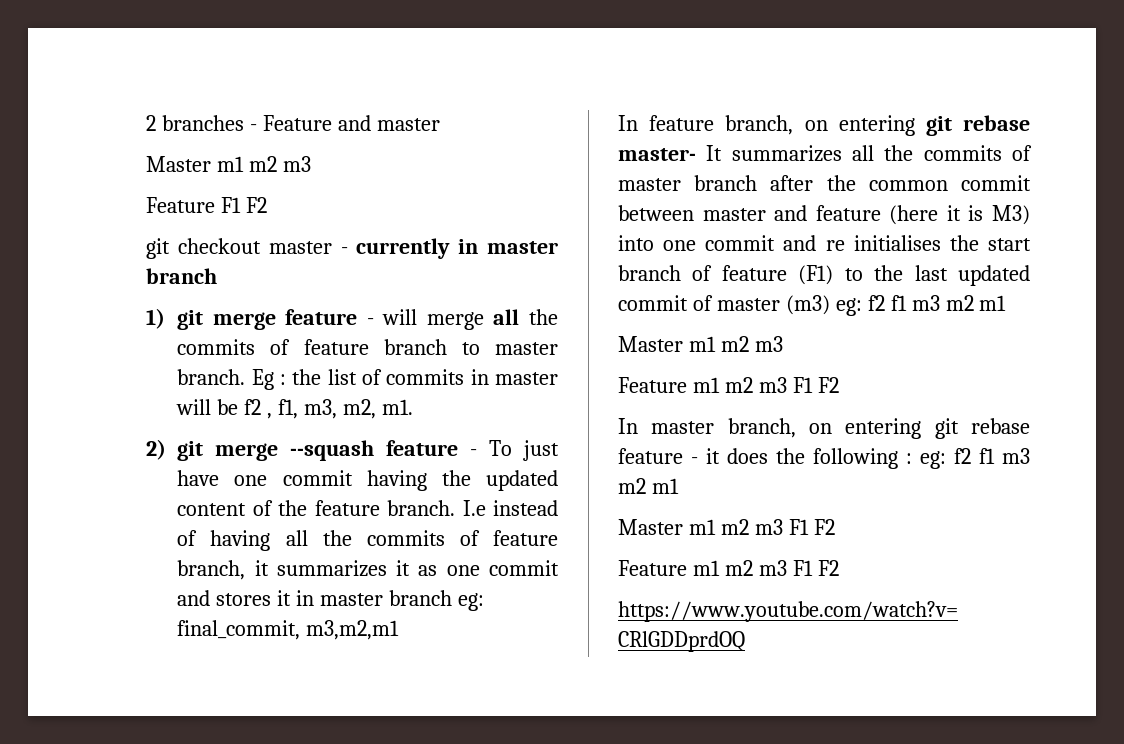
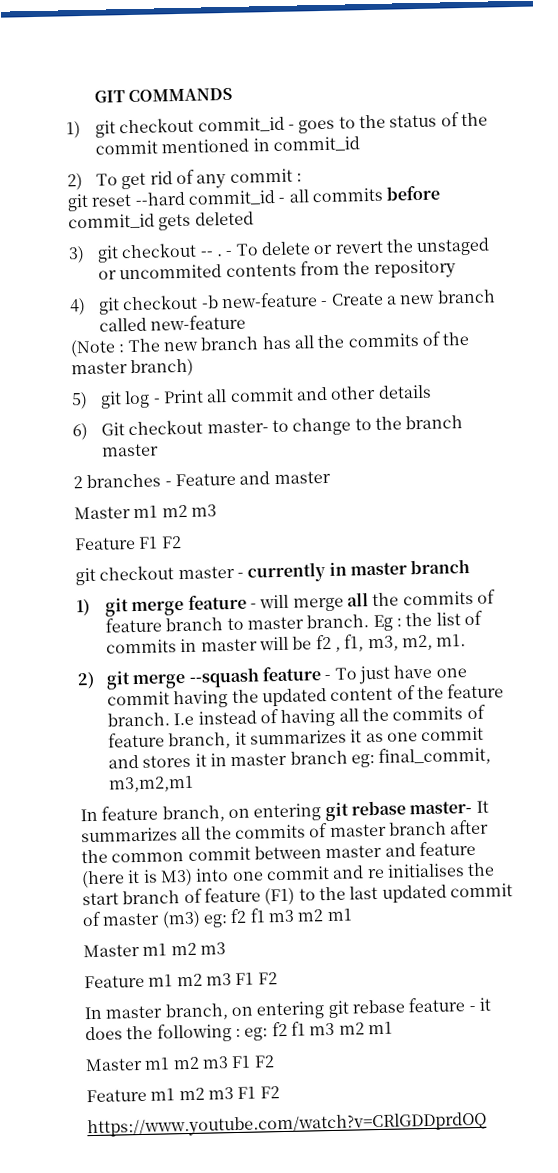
(146, 123) none -> [94,87,234,103] [66,112,488,139] [95,136,361,155] [67,168,302,191] [67,185,441,212] [68,211,254,231] [68,237,491,264] [98,259,456,280] [69,289,496,316] [99,314,247,332] [70,331,470,358] [71,358,195,378] [71,384,432,410] [72,415,464,441] [101,443,160,457] GIT COMMANDS // 1) git checkout commit_id - goes to the status of the commit mentioned in commit_id // 2) To get rid of any commit : // git reset --hard commit_id - all commits before commit_id gets deleted // 3) git checkout -- . - To delete or revert the unstaged or uncommited contents from the repository // 4) git checkout -b new-feature - Create a new branch called new-feature // (Note : The new branch has all the commits of the master branch) // 5) git log - Print all commit and other details // 6) Git checkout master- to change to the branch master //

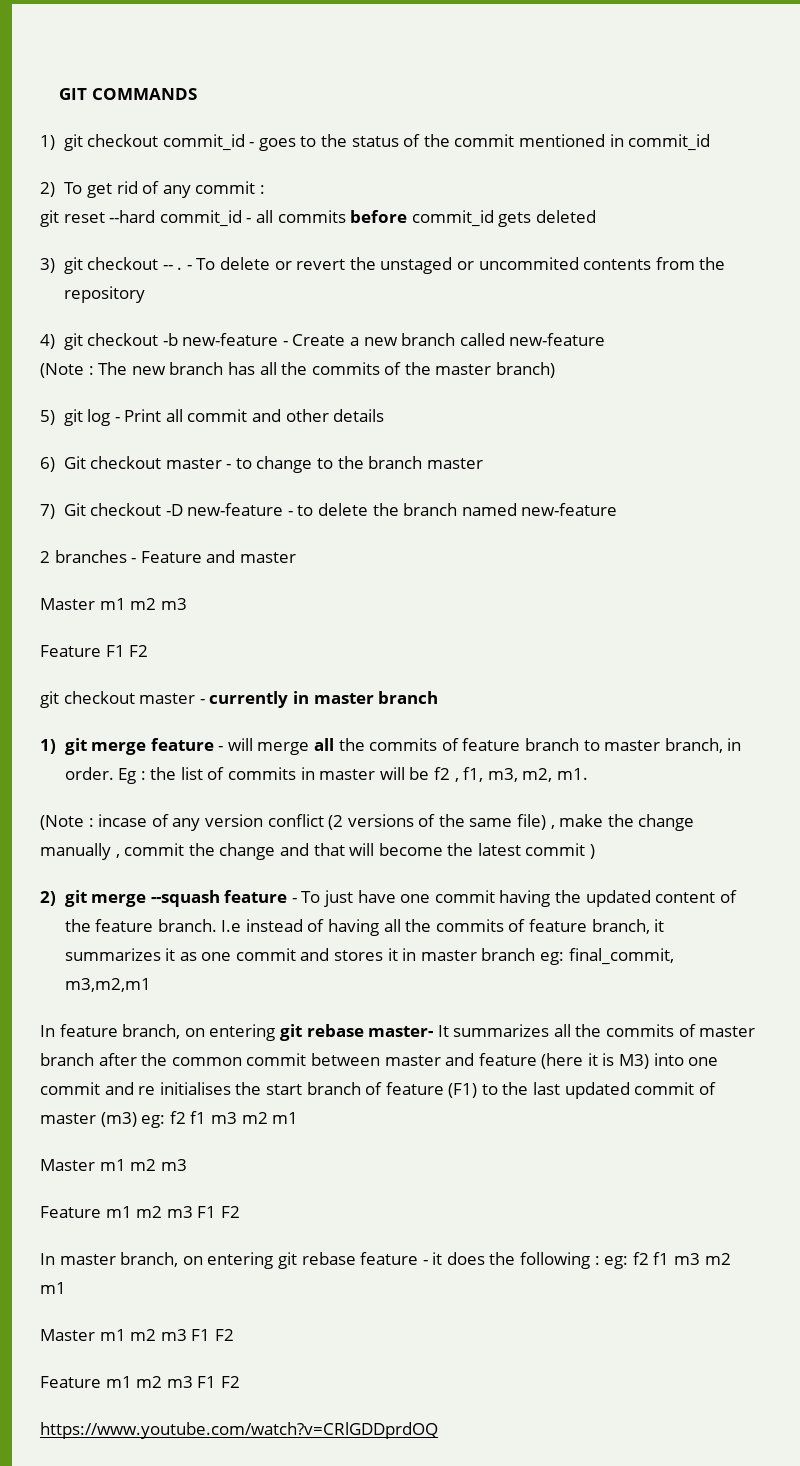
[206,420,269,434] master- -> [165,458,232,469] master -
(160, 450) none -> [40,503,618,519] // 7) Git checkout -D new-feature - to delete the branch named new-feature
[306,614,370,629] branch. -> [664,738,742,753] [64,767,114,780] branch, in order.
(467, 640) none -> [40,814,695,831] [40,843,596,860] // (Note : incase of any version conflict (2 versions of the same file) , make the change manually , commit the change and that will become the latest commit )

